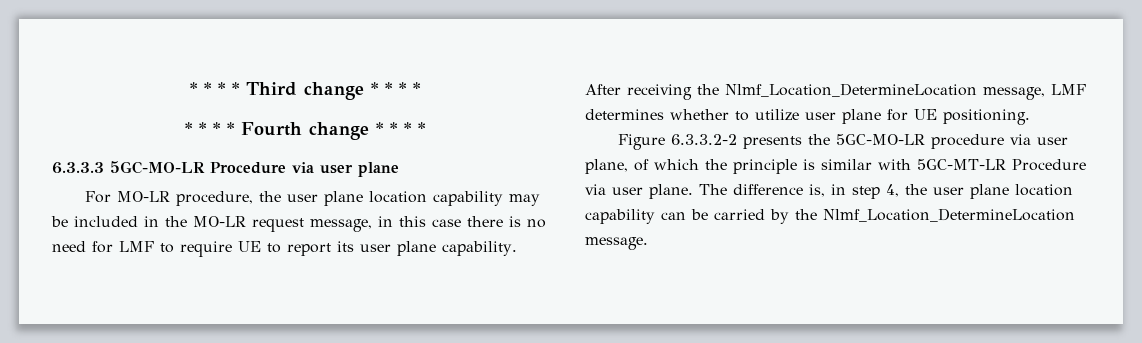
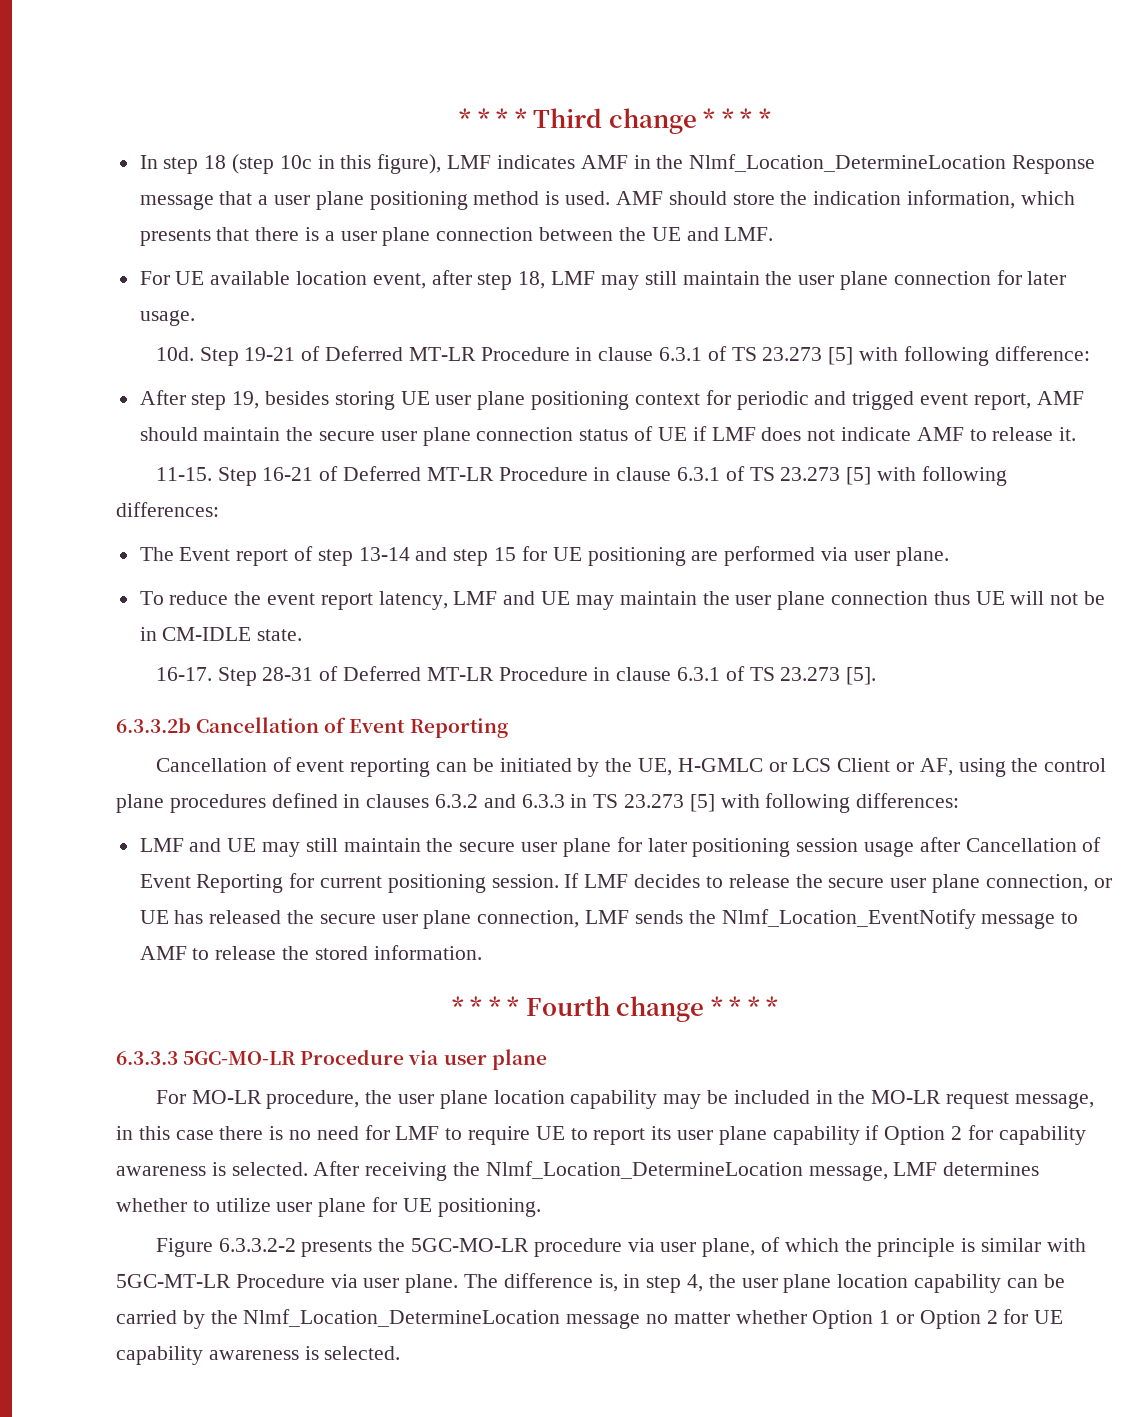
(421, 88) none -> [139,154,1095,174] [139,190,1075,210] [139,227,774,246] [139,270,1067,290] [139,310,195,326] [155,346,1090,366] [139,390,1084,410] [139,426,1077,446] [155,466,1007,486] [116,502,219,517] [139,546,949,566] [139,591,1105,610] [139,627,303,641] [155,666,877,686] [116,717,508,738] [155,757,1107,777] [116,793,960,813] [139,837,1102,857] [139,873,1112,893] [139,909,1079,929] [139,945,482,960] // In step 18 (step 10c in this figure), LMF indicates AMF in the Nlmf_Location_DetermineLocation Response message that a user plane positioning method is used. AMF should store the indication information, which presents that there is a user plane connection between the UE and LMF. // For UE available location event, after step 18, LMF may still maintain the user plane connection for later usage. // 10d. Step 19-21 of Deferred MT-LR Procedure in clause 6.3.1 of TS 23.273 [5] with following difference: // After step 19, besides storing UE user plane positioning context for periodic and trigged event report, AMF should maintain the secure user plane connection status of UE if LMF does not indicate AMF to release it. // 11-15. Step 16-21 of Deferred MT-LR Procedure in clause 6.3.1 of TS 23.273 [5] with following differences: // The Event report of step 13-14 and step 15 for UE positioning are performed via user plane. // To reduce the event report latency, LMF and UE may maintain the user plane connection thus UE will not be in CM-IDLE state. // 16-17. Step 28-31 of Deferred MT-LR Procedure in clause 6.3.1 of TS 23.273 [5]. // 6.3.3.2b Cancellation of Event Reporting // Cancellation of event reporting can be initiated by the UE, H-GMLC or LCS Client or AF, using the control plane procedures defined in clauses 6.3.2 and 6.3.3 in TS 23.273 [5] with following differences: // LMF and UE may still maintain the secure user plane for later positioning session usage after Cancellation of Event Reporting for current positioning session. If LMF decides to release the secure user plane connection, or UE has released the secure user plane connection, LMF sends the Nlmf_Location_EventNotify message to AMF to release the stored information.
[442,241,517,256] capability. -> [772,1125,1086,1145] [116,1162,308,1176] capability if Option 2 for capability awareness is selected.
[585,237,648,250] message. -> [566,1309,1064,1329] [116,1346,401,1365] message no matter whether Option 1 or Option 2 for UE capability awareness is selected.

